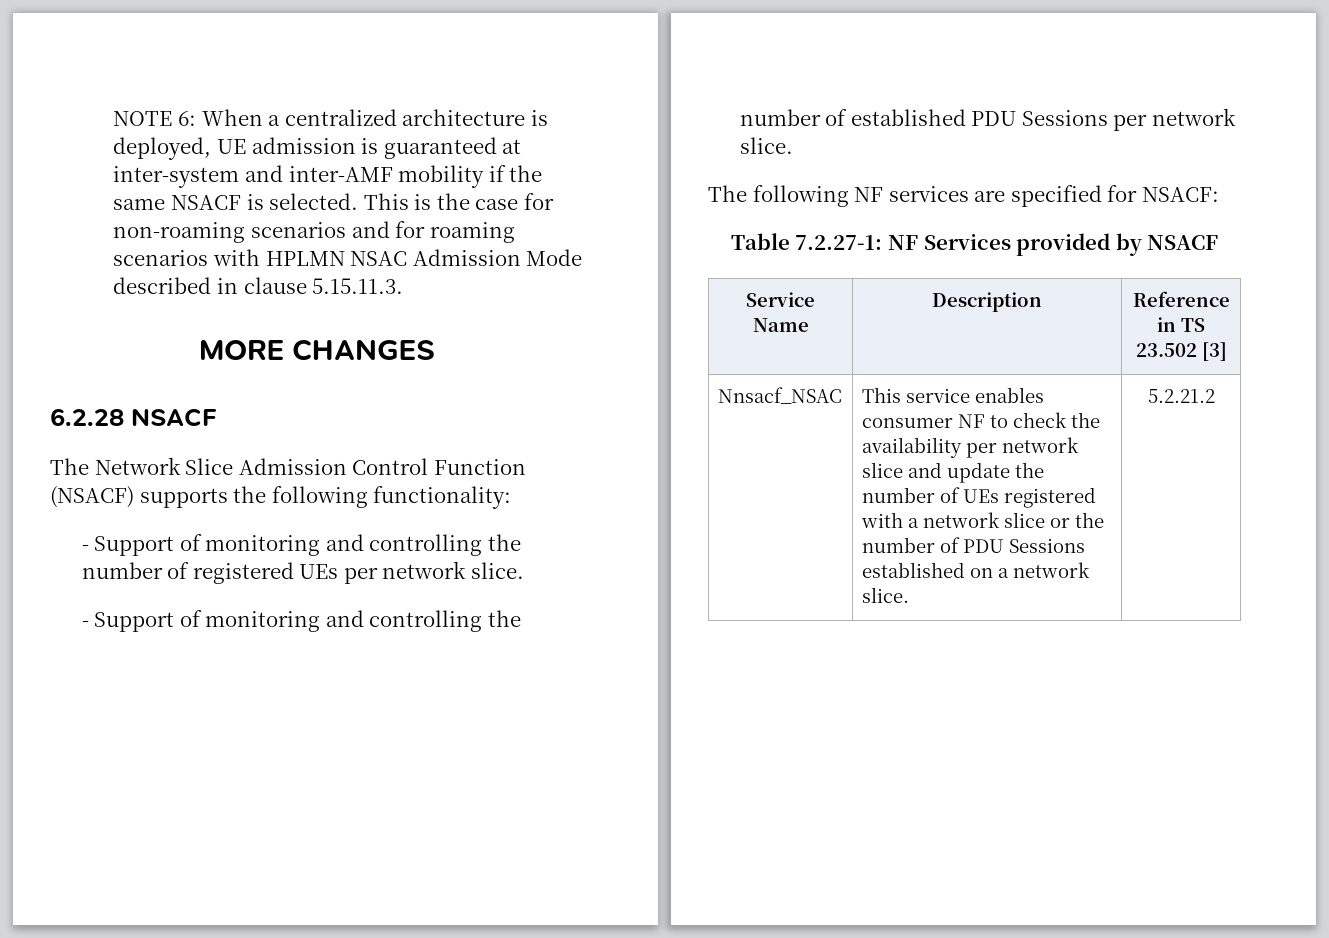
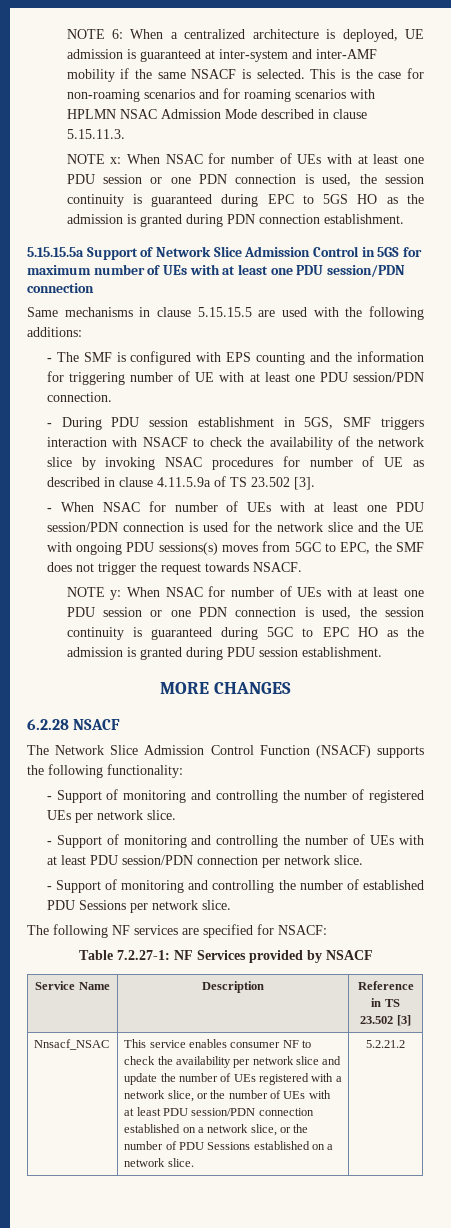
(404, 286) none -> [66,153,425,164] [66,174,425,186] [66,194,424,207] [66,214,404,227] [27,246,422,260] [27,264,405,277] [27,283,94,293] [27,306,425,320] [27,327,82,337] [46,351,424,365] [46,371,424,385] [46,392,112,402] [46,417,425,430] [46,436,424,450] [46,456,425,470] [46,476,315,490] [46,501,424,512] [46,521,425,532] [46,541,425,555] [46,562,302,575] [66,586,425,600] [66,607,425,619] [66,627,425,640] [66,647,382,660] // NOTE x: When NSAC for number of UEs with at least one PDU session or one PDN connection is used, the session continuity is guaranteed during EPC to 5GS HO as the admission is granted during PDN connection establishment. // 5.15.15.5a Support of Network Slice Admission Control in 5GS for maximum number of UEs with at least one PDU session/PDN connection // Same mechanisms in clause 5.15.15.5 are used with the following additions: // - The SMF is configured with EPS counting and the information for triggering number of UE with at least one PDU session/PDN connection. // - During PDU session establishment in 5GS, SMF triggers interaction with NSACF to check the availability of the network slice by invoking NSAC procedures for number of UE as described in clause 4.11.5.9a of TS 23.502 [3]. // - When NSAC for number of UEs with at least one PDU session/PDN connection is used for the network slice and the UE with ongoing PDU sessions(s) moves from 5GC to EPC, the SMF does not trigger the request towards NSACF. // NOTE y: When NSAC for number of UEs with at least one PDU session or one PDN connection is used, the session continuity is guaranteed during 5GC to EPC HO as the admission is granted during PDU session establishment.
(524, 570) none -> [46,834,424,848] [46,855,363,868] // - Support of monitoring and controlling the number of UEs with at least PDU session/PDN connection per network slice.
[1003,512,1045,528] slice -> [167,1090,331,1102] [124,1107,314,1116] [124,1124,277,1136] slice, or the number of UEs with at least PDU session/PDN connection established on a network slice,

